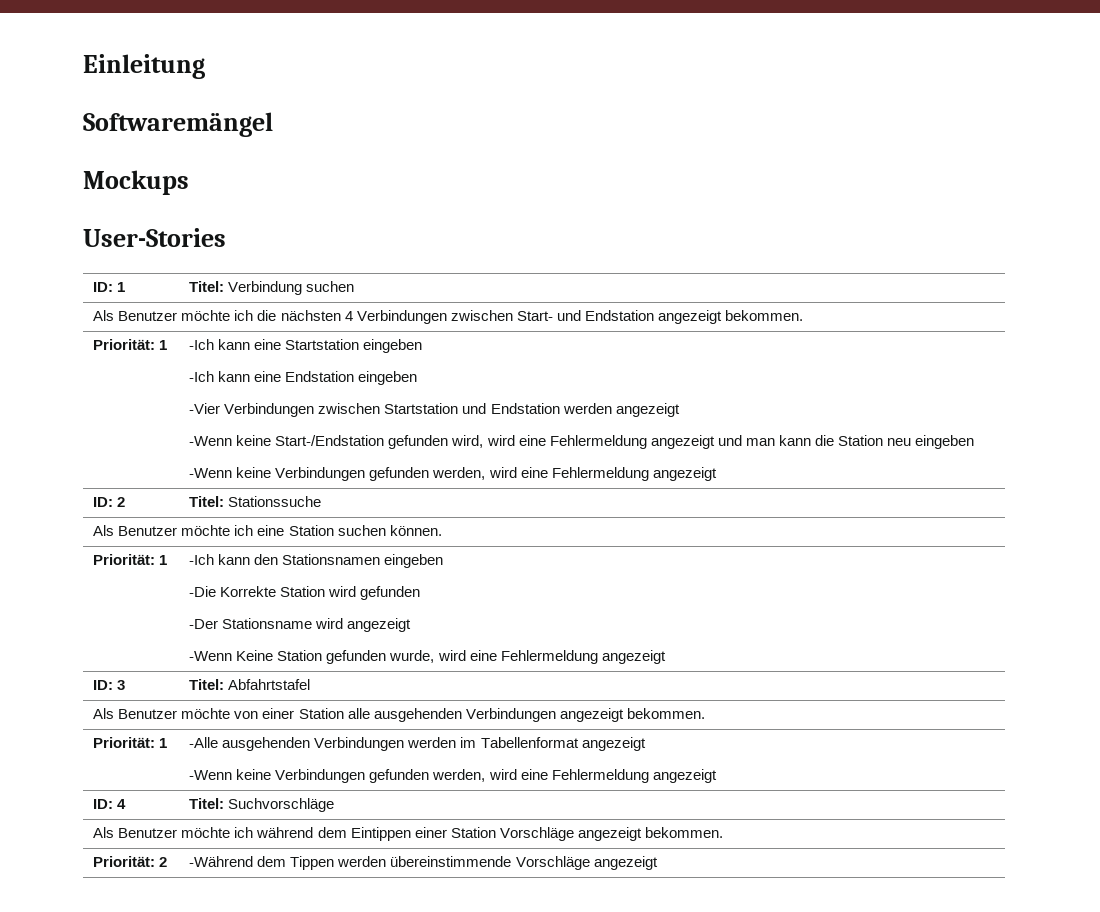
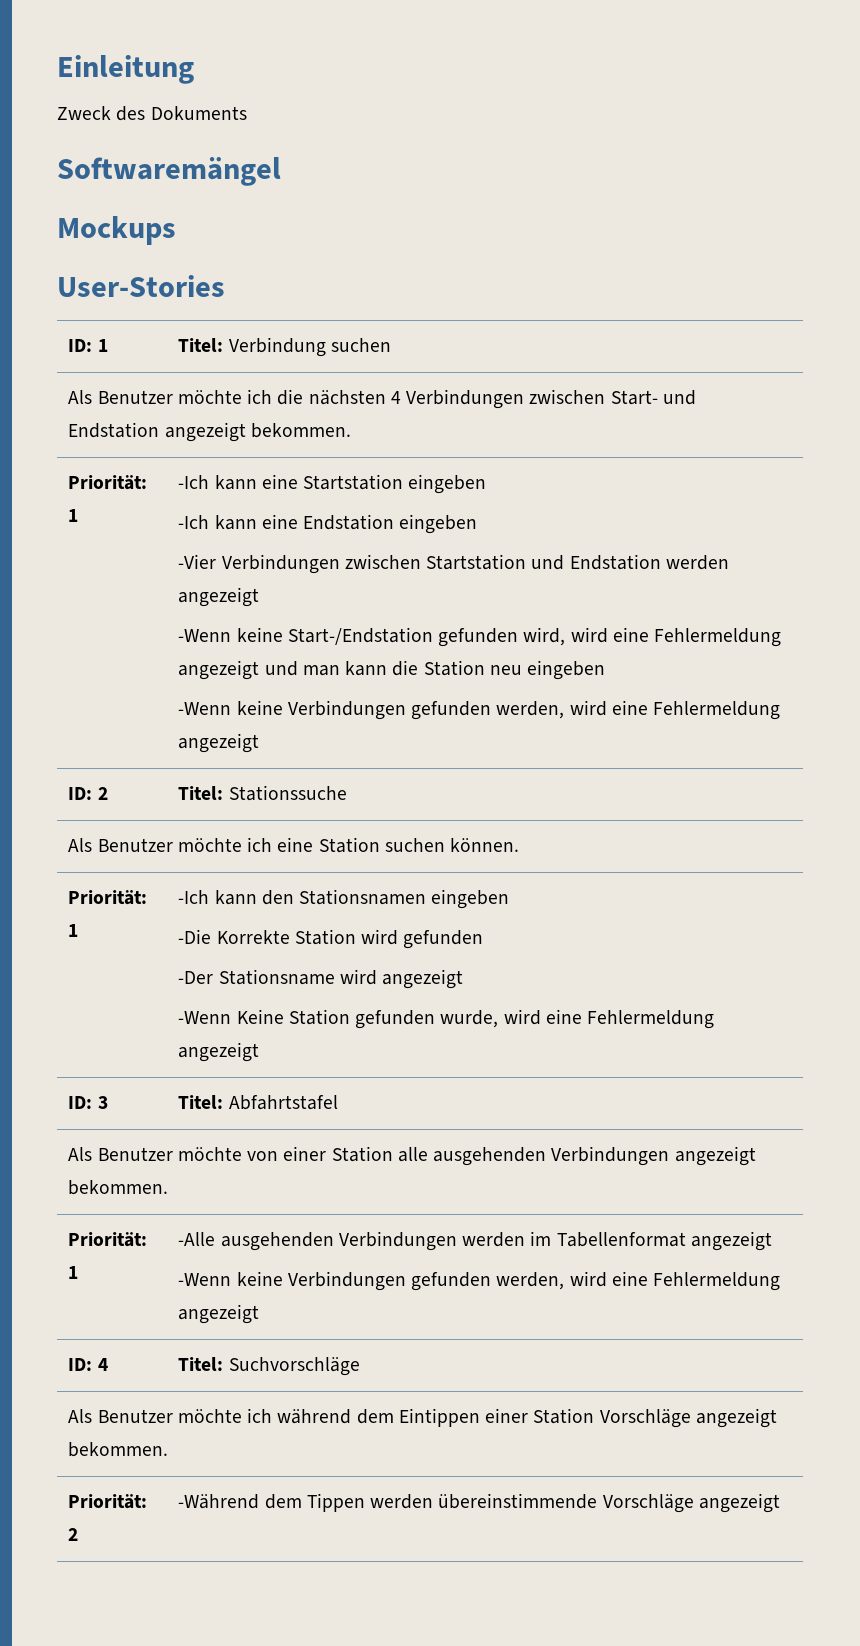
(205, 66) none -> [57,106,247,121] // Zweck des Dokuments

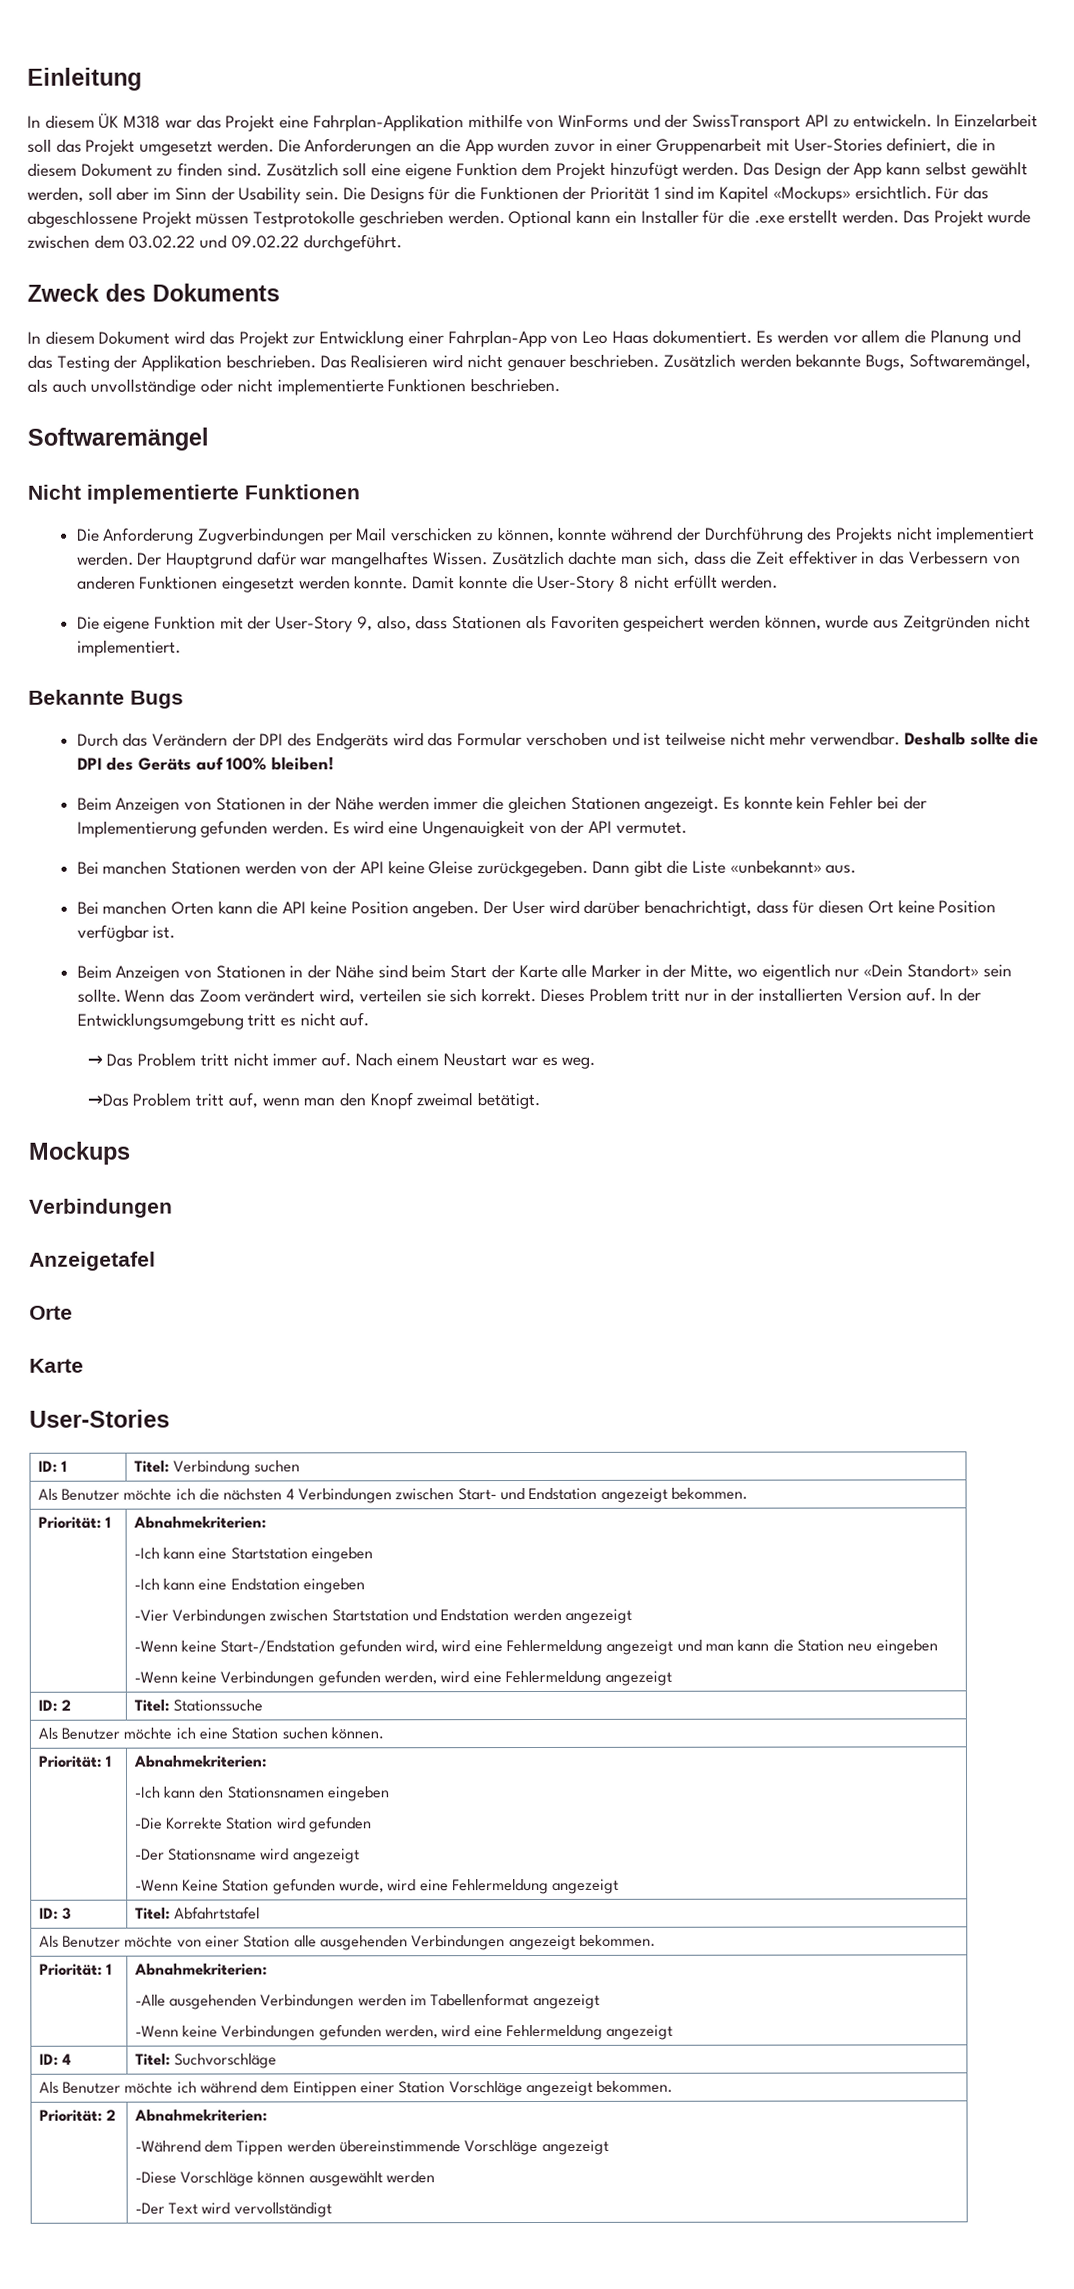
[57,106,247,121] [57,157,281,186] [57,216,176,245] Zweck des Dokuments // Softwaremängel // Mockups -> [27,112,1038,132] [27,137,996,156] [27,161,1028,180] [27,185,989,204] [27,209,1032,228] [27,234,402,252] [27,283,280,302] [27,329,1021,348] [27,353,1031,372] [27,377,561,396] [27,427,209,451] [27,484,360,504] [76,526,1036,545] [76,550,1021,569] [76,574,779,593] [76,614,1031,633] [76,639,181,657] [28,689,184,709] [76,731,1040,750] [76,756,335,771] [76,795,927,814] [76,819,687,838] [76,859,857,878] [76,899,997,918] [76,924,176,942] [76,963,1012,982] [76,987,982,1005] [76,1012,370,1030] [86,1052,596,1069] [86,1091,541,1110] [28,1141,131,1165] [29,1198,173,1218] [29,1251,156,1271] [29,1305,73,1320] [29,1358,84,1373] In diesem ÜK M318 war das Projekt eine Fahrplan-Applikation mithilfe von WinForms und der SwissTransport API zu entwickeln. In Einzelarbeit soll das Projekt umgesetzt werden. Die Anforderungen an die App wurden zuvor in einer Gruppenarbeit mit User-Stories definiert, die in diesem Dokument zu finden sind. Zusätzlich soll eine eigene Funktion dem Projekt hinzufügt werden. Das Design der App kann selbst gewählt werden, soll aber im Sinn der Usability sein. Die Designs für die Funktionen der Priorität 1 sind im Kapitel «Mockups» ersichtlich. Für das abgeschlossene Projekt müssen Testprotokolle geschrieben werden. Optional kann ein Installer für die .exe erstellt werden. Das Projekt wurde zwischen dem 03.02.22 und 09.02.22 durchgeführt. // Zweck des Dokuments // In diesem Dokument wird das Projekt zur Entwicklung einer Fahrplan-App von Leo Haas dokumentiert. Es werden vor allem die Planung und das Testing der Applikation beschrieben. Das Realisieren wird nicht genauer beschrieben. Zusätzlich werden bekannte Bugs, Softwaremängel, als auch unvollständige oder nicht implementierte Funktionen beschrieben. // Softwaremängel // Nicht implementierte Funktionen // Die Anforderung Zugverbindungen per Mail verschicken zu können, konnte während der Durchführung des Projekts nicht implementiert werden. Der Hauptgrund dafür war mangelhaftes Wissen. Zusätzlich dachte man sich, dass die Zeit effektiver in das Verbessern von anderen Funktionen eingesetzt werden konnte. Damit konnte die User-Story 8 nicht erfüllt werden. // Die eigene Funktion mit der User-Story 9, also, dass Stationen als Favoriten gespeichert werden können, wurde aus Zeitgründen nicht implementiert. // Bekannte Bugs // Durch das Verändern der DPI des Endgeräts wird das Formular verschoben und ist teilweise nicht mehr verwendbar. Deshalb sollte die DPI des Geräts auf 100% bleiben! // Beim Anzeigen von Stationen in der Nähe werden immer die gleichen Stationen angezeigt. Es konnte kein Fehler bei der Implementierung gefunden werden. Es wird eine Ungenauigkeit von der API vermutet. // Bei manchen Stationen werden von der API keine Gleise zurückgegeben. Dann gibt die Liste «unbekannt» aus. // Bei manchen Orten kann die API keine Position angeben. Der User wird darüber benachrichtigt, dass für diesen Ort keine Position verfügbar ist. // Beim Anzeigen von Stationen in der Nähe sind beim Start der Karte alle Marker in der Mitte, wo eigentlich nur «Dein Standort» sein sollte. Wenn das Zoom verändert wird, verteilen sie sich korrekt. Dieses Problem tritt nur in der installierten Version auf. In der Entwicklungsumgebung tritt es nicht auf. // → Das Problem tritt nicht immer auf. Nach einem Neustart war es weg. // →Das Problem tritt auf, wenn man den Knopf zweimal betätigt. // Mockups // Verbindungen // Anzeigetafel // Orte // Karte
(79, 515) none -> [132,1516,267,1529] Abnahmekriterien: //
(79, 930) none -> [132,1755,267,1768] Abnahmekriterien: //
(79, 1272) none -> [133,1963,268,1976] Abnahmekriterien: //
(79, 1534) none -> [133,2109,268,2122] Abnahmekriterien: //
(780, 1503) none -> [134,2171,435,2187] [134,2202,332,2218] // -Diese Vorschläge können ausgewählt werden // -Der Text wird vervollständigt

